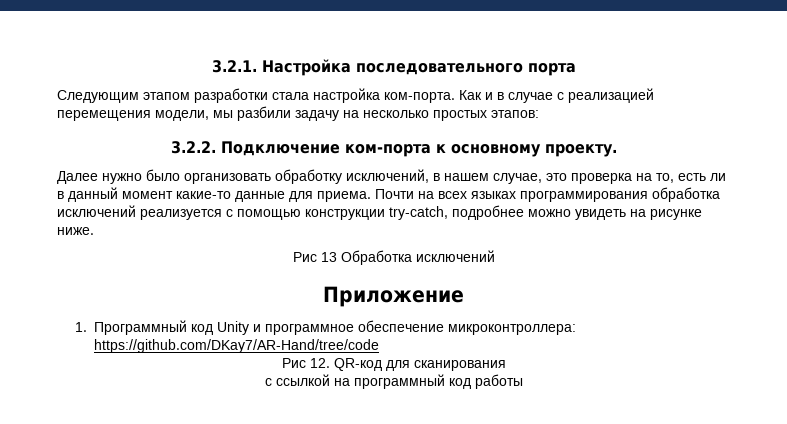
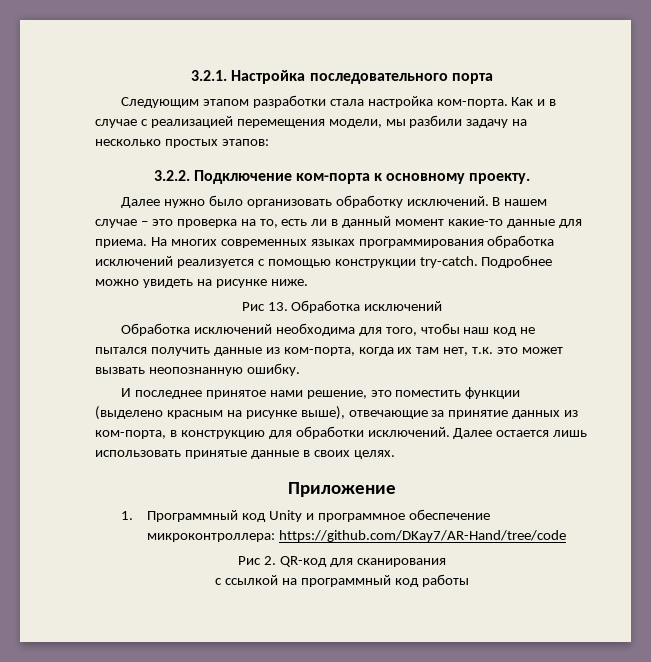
[346,169,542,184] исключений, в нашем случае, -> [406,196,548,206] [95,219,148,228] исключений. В нашем случае –
[375,189,467,199] Почти на всех -> [150,237,307,248] На многих современных
[389,205,524,220] try-catch, подробнее -> [419,255,553,268] try-catch. Подробнее
[320,250,495,265] 13 Обработка исключений -> [267,300,443,313] [120,323,536,336] [95,347,564,356] [95,363,300,376] [120,387,521,399] [95,406,579,420] [95,426,588,439] [95,450,395,459] 13. Обработка исключений // Обработка исключений необходима для того, чтобы наш код не пытался получить данные из ком-порта, когда их там нет, т.к. это может вызвать неопознанную ошибку. // И последнее принятое нами решение, это поместить функции (выделено красным на рисунке выше), отвечающие за принятие данных из ком-порта, в конструкцию для обработки исключений. Далее остается лишь использовать принятые данные в своих целях.
[309,358,330,368] 12. -> [264,556,277,565] 2.

